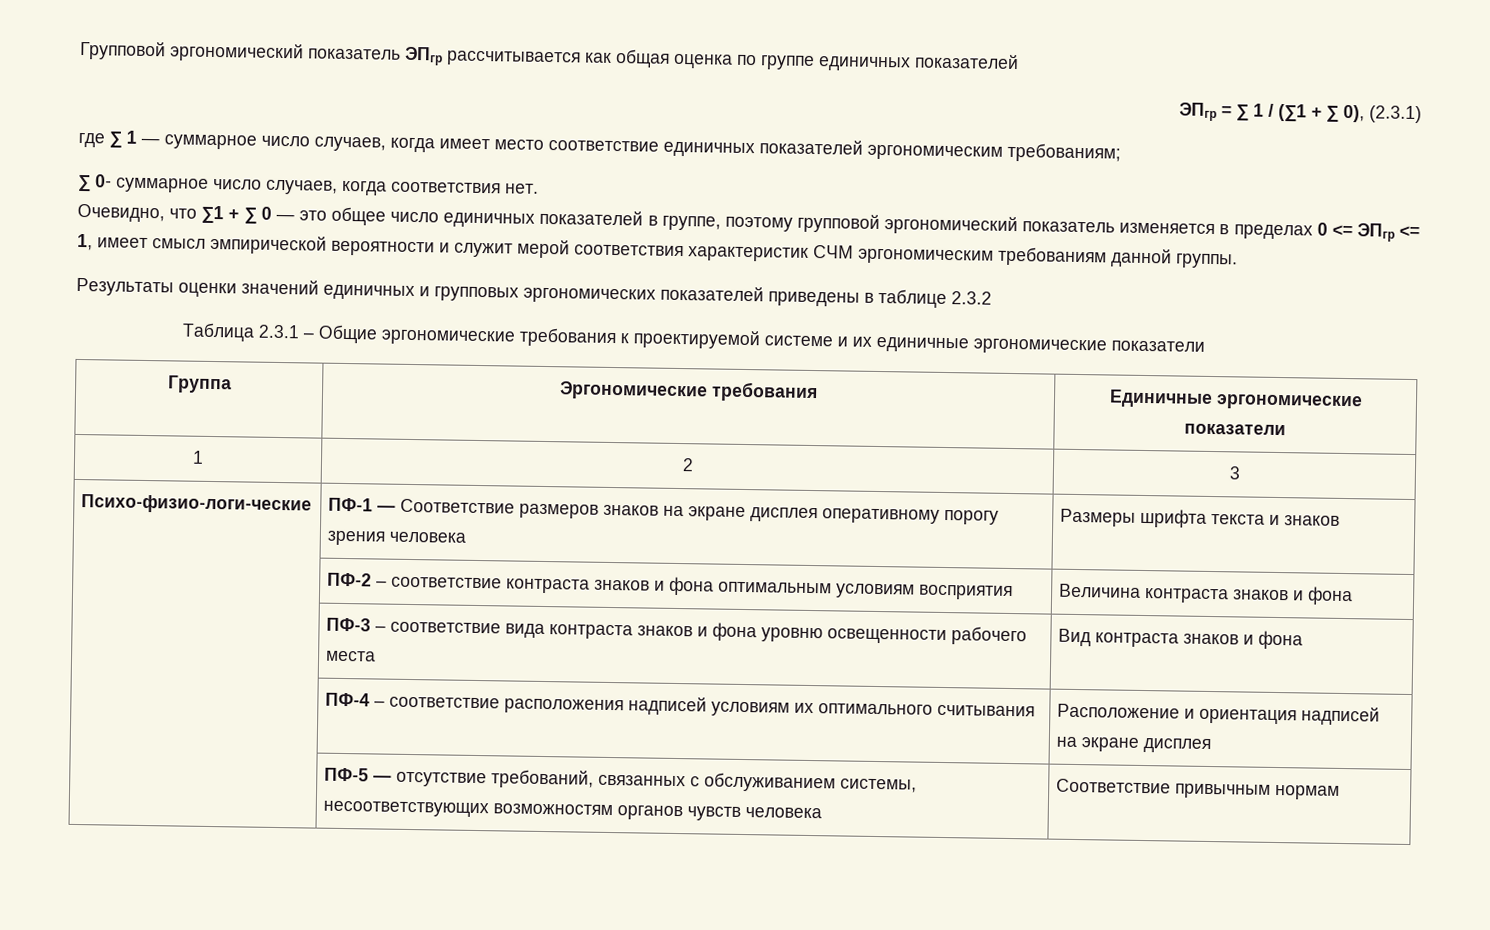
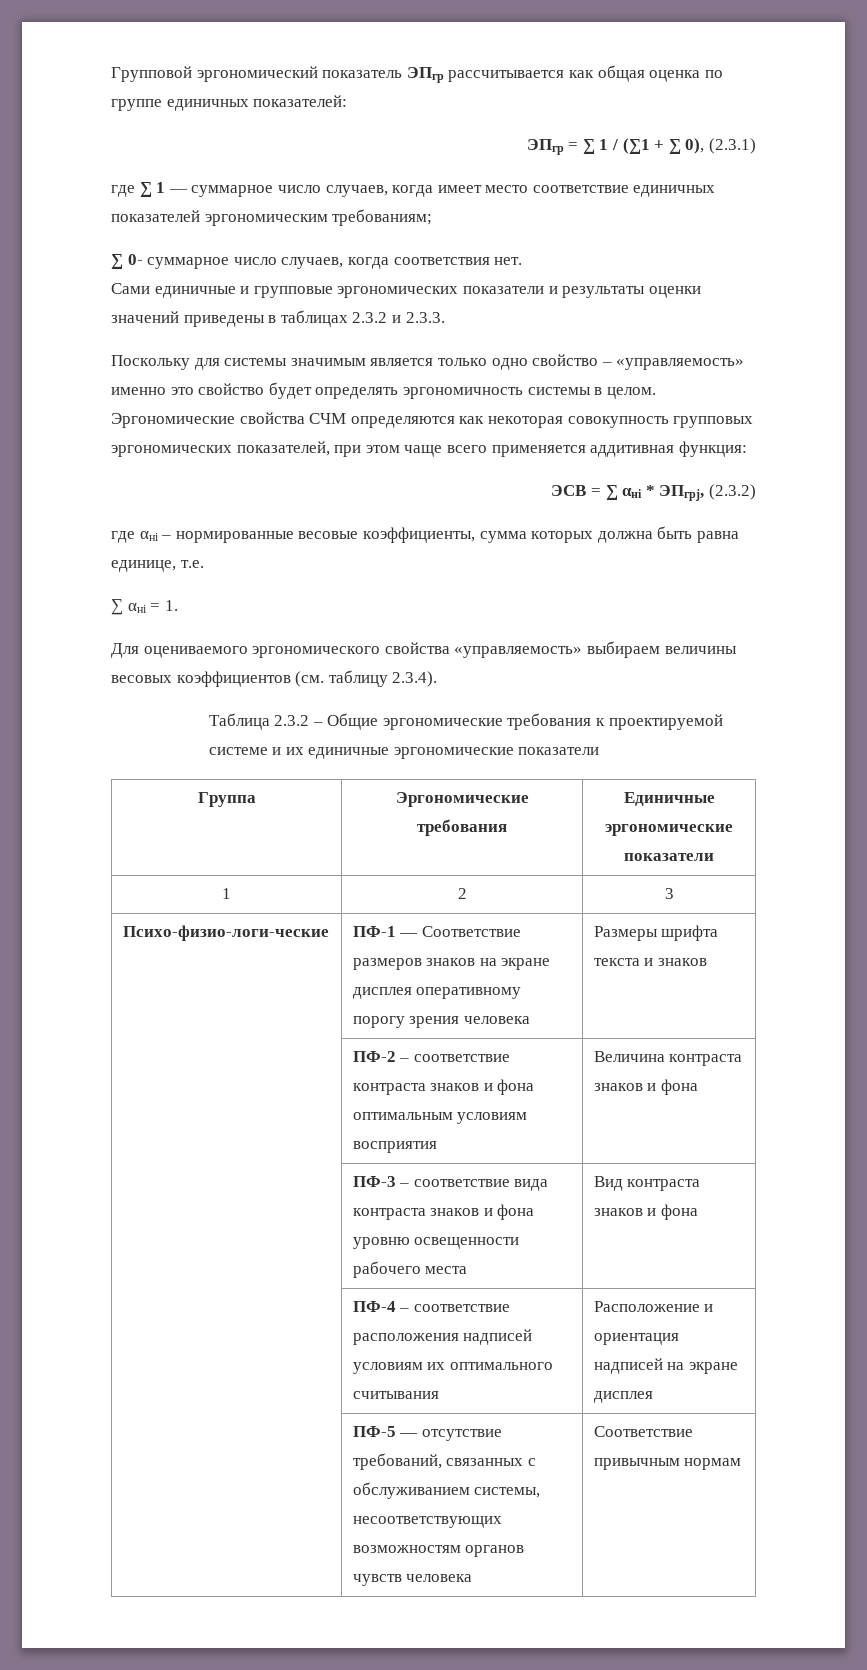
[914,53,1019,70] показателей -> [253,95,348,107] показателей:
[77,203,1420,242] [77,233,1238,269] [76,277,992,309] Очевидно, что ∑1 + ∑ 0 — это общее число единичных показателей в группе, поэтому групповой эргономический показатель изменяется в пределах 0 <= ЭПгр <= 1, имеет смысл эмпирической вероятности и служит мерой соответствия характеристик СЧМ эргономическим требованиям данной группы. // Результаты оценки значений единичных и групповых эргономических показателей приведены в таблице 2.3.2 -> [111,283,701,298] [111,310,445,327] [111,354,745,370] [111,382,656,399] [111,412,754,428] [111,441,747,457] [551,484,756,501] [111,526,739,543] [111,560,204,572] [111,599,178,615] [111,641,737,658] [111,670,438,687] Сами единичные и групповые эргономических показатели и результаты оценки значений приведены в таблицах 2.3.2 и 2.3.3. // Поскольку для системы значимым является только одно свойство – «управляемость» именно это свойство будет определять эргономичность системы в целом. Эргономические свойства СЧМ определяются как некоторая совокупность групповых эргономических показателей, при этом чаще всего применяется аддитивная функция: // ЭСВ = ∑ αнi * ЭПгрj, (2.3.2) // где αнi – нормированные весовые коэффициенты, сумма которых должна быть равна единице, т.е. // ∑ αнi = 1. // Для оцениваемого эргономического свойства «управляемость» выбираем величины весовых коэффициентов (см. таблицу 2.3.4).
[257,324,300,339] 2.3.1 -> [274,715,310,726] 2.3.2

